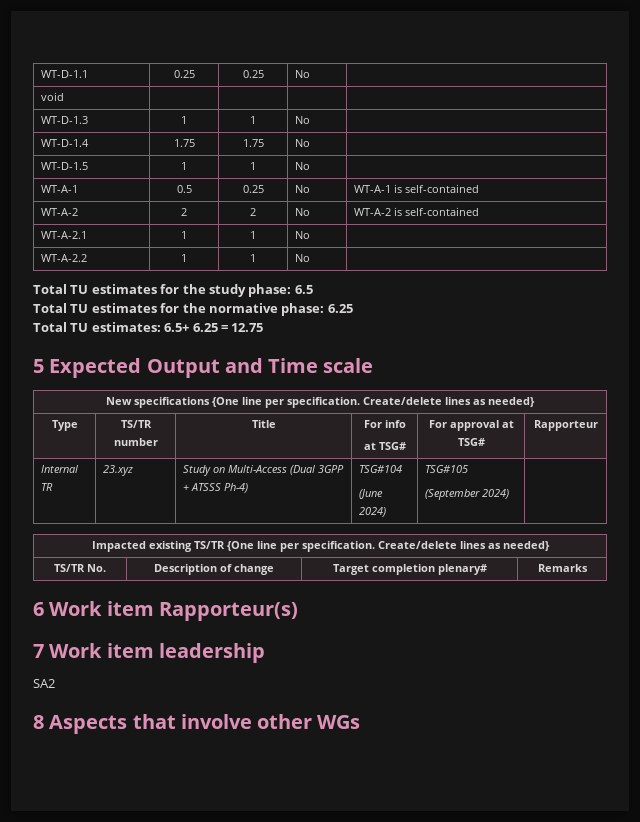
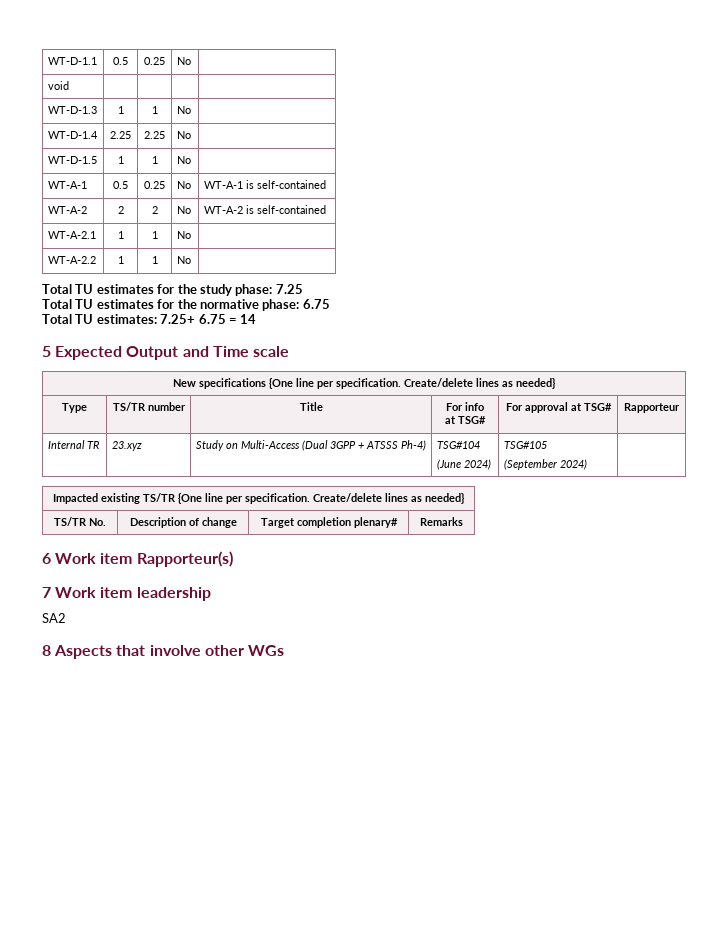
[173,70,195,78] 0.25 -> [113,57,128,65] 0.5
[173,139,195,147] [242,139,264,147] 1.75 | 1.75 -> [110,131,131,139] [144,131,165,139] 2.25 | 2.25
[294,285,313,294] 6.5 -> [275,284,303,294] 7.25
[327,304,353,313] 6.25 -> [302,299,330,309] 6.75
[164,323,264,332] 6.5+ 6.25 = 12.75 -> [160,314,257,324] 7.25+ 6.75 = 14

